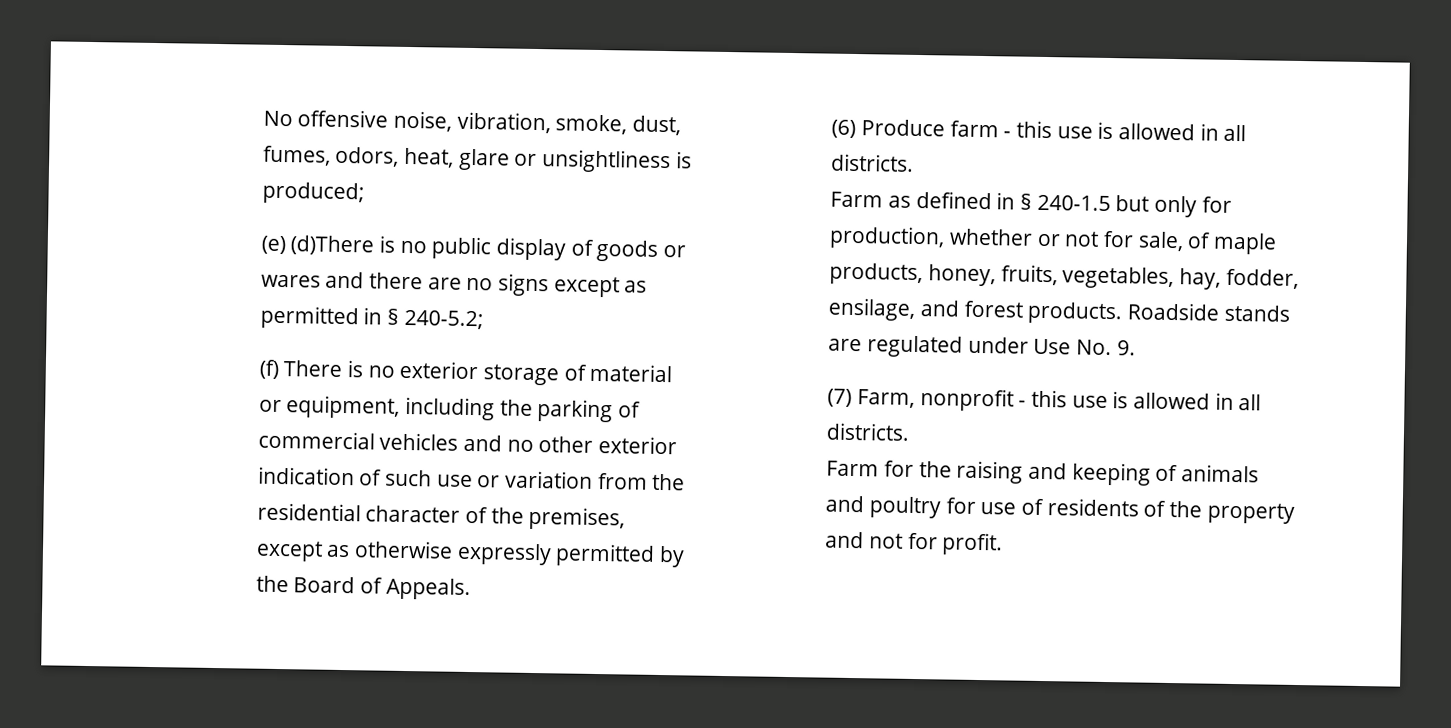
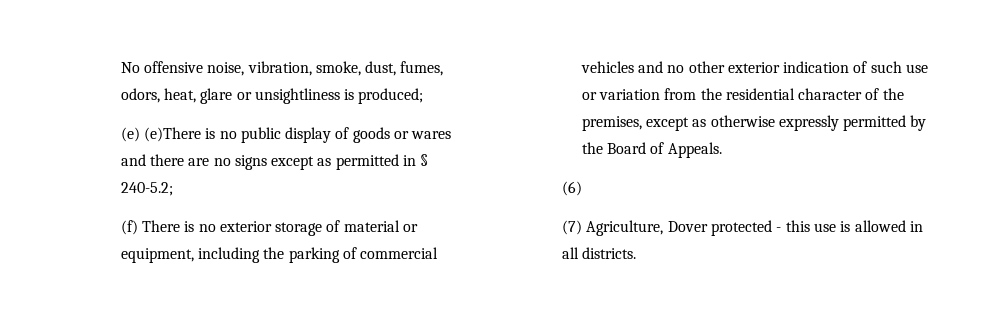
[290,235,375,256] (d)There -> [143,127,201,142] (e)There
[860,119,1247,142] [831,153,915,172] [830,190,1232,218] [829,225,1277,255] [829,262,1299,290] [828,297,1290,325] [828,335,1136,358] [827,388,1262,412] [826,422,911,441] [826,460,1259,486] [825,495,1295,524] [825,531,1004,556] Produce farm - this use is allowed in all districts. // Farm as defined in § 240-1.5 but only for production, whether or not for sale, of maple products, honey, fruits, vegetables, hay, fodder, ensilage, and forest products. Roadside stands are regulated under Use No. 9. // (7) Farm, nonprofit - this use is allowed in all districts. // Farm for the raising and keeping of animals and poultry for use of residents of the property and not for profit. -> [562,220,923,236] [562,247,637,259] // (7) Agriculture, Dover protected - this use is allowed in all districts.

